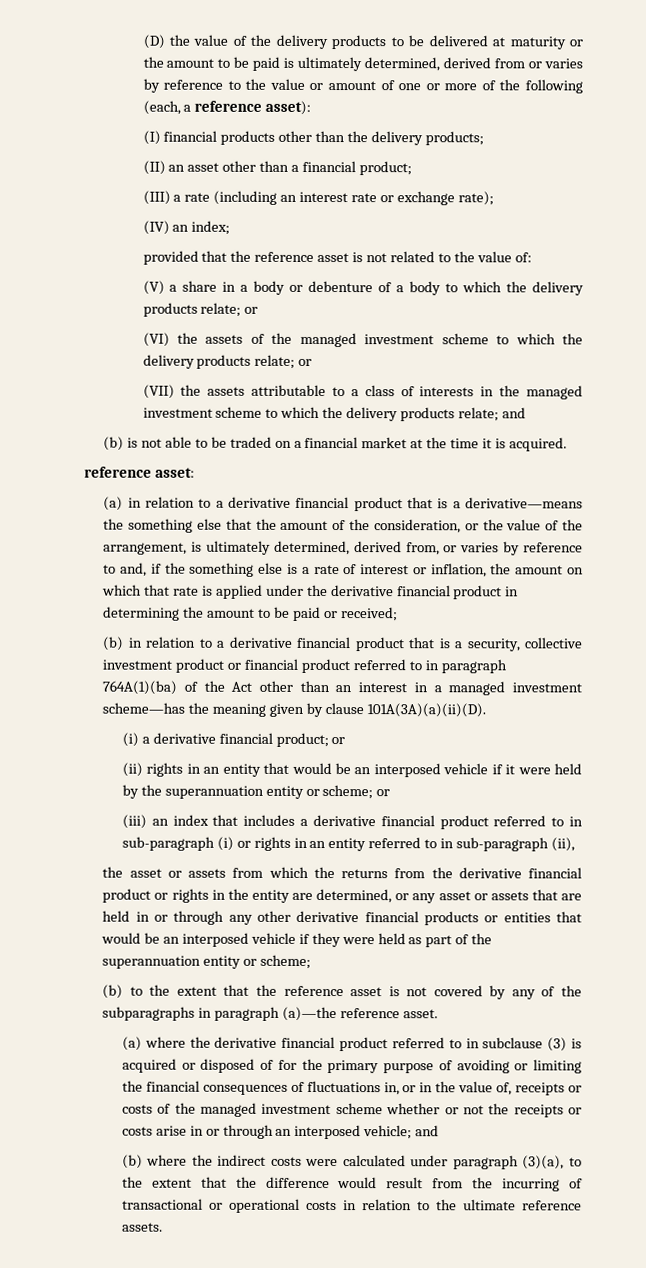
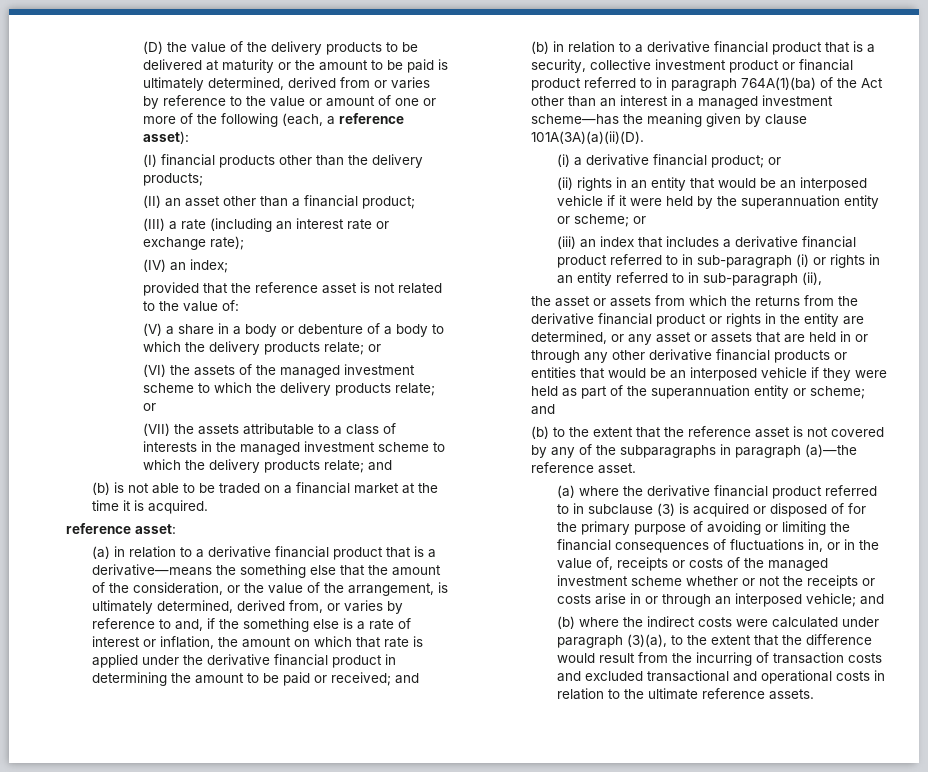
(398, 614) none -> [394,673,419,684] and
(311, 961) none -> [530,404,555,415] and
[121,1198,223,1210] transactional or -> [772,652,882,664] [556,670,757,682] transaction costs and excluded transactional and

